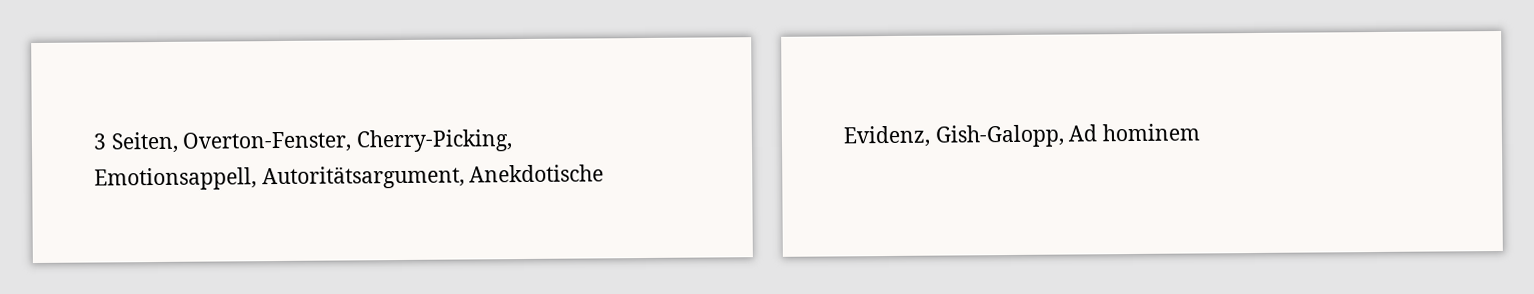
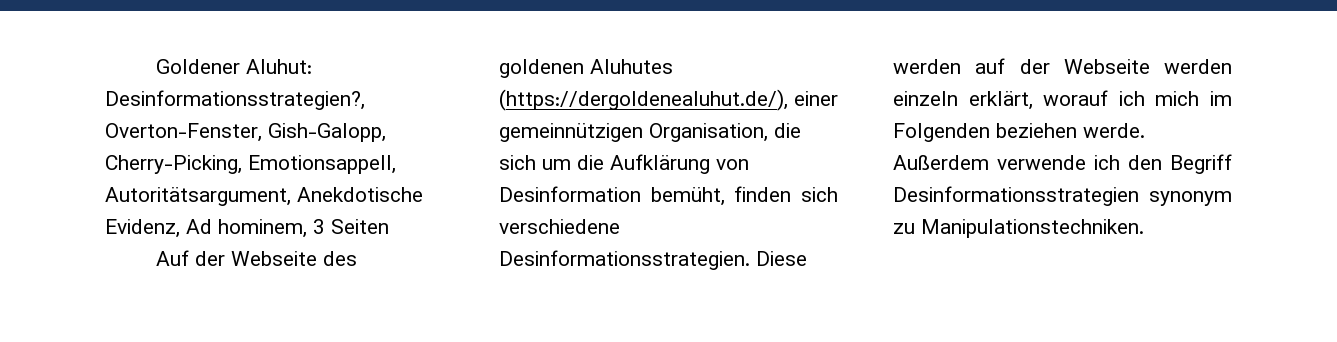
[93,131,353,154] 3 Seiten, Overton-Fenster, -> [156,59,313,74] [105,90,365,110] [105,123,386,142] Goldener Aluhut: Desinformationsstrategien?, Overton-Fenster, Gish-Galopp,
[934,123,1201,148] Gish-Galopp, Ad hominem -> [186,219,389,238] [156,250,358,266] [499,59,673,78] [499,89,838,111] [499,123,801,142] [499,154,749,174] [499,186,838,206] [499,219,620,234] [499,250,807,270] [893,58,1232,74] [893,90,1232,110] [893,123,1145,142] [893,154,1232,174] [893,186,1232,206] [893,219,1144,238] Ad hominem, 3 Seiten // Auf der Webseite des goldenen Aluhutes (https://dergoldenealuhut.de/), einer gemeinnützigen Organisation, die sich um die Aufklärung von Desinformation bemüht, finden sich verschiedene Desinformationsstrategien. Diese werden auf der Webseite werden einzeln erklärt, worauf ich mich im Folgenden beziehen werde. Außerdem verwende ich den Begriff Desinformationsstrategien synonym zu Manipulationstechniken.

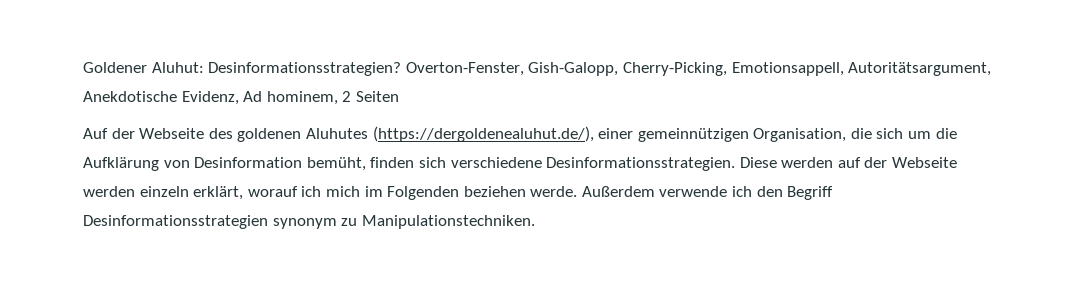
[105,90,365,110] Desinformationsstrategien?, -> [208,62,402,76] Desinformationsstrategien?
[313,219,325,234] 3 -> [342,91,352,102] 2

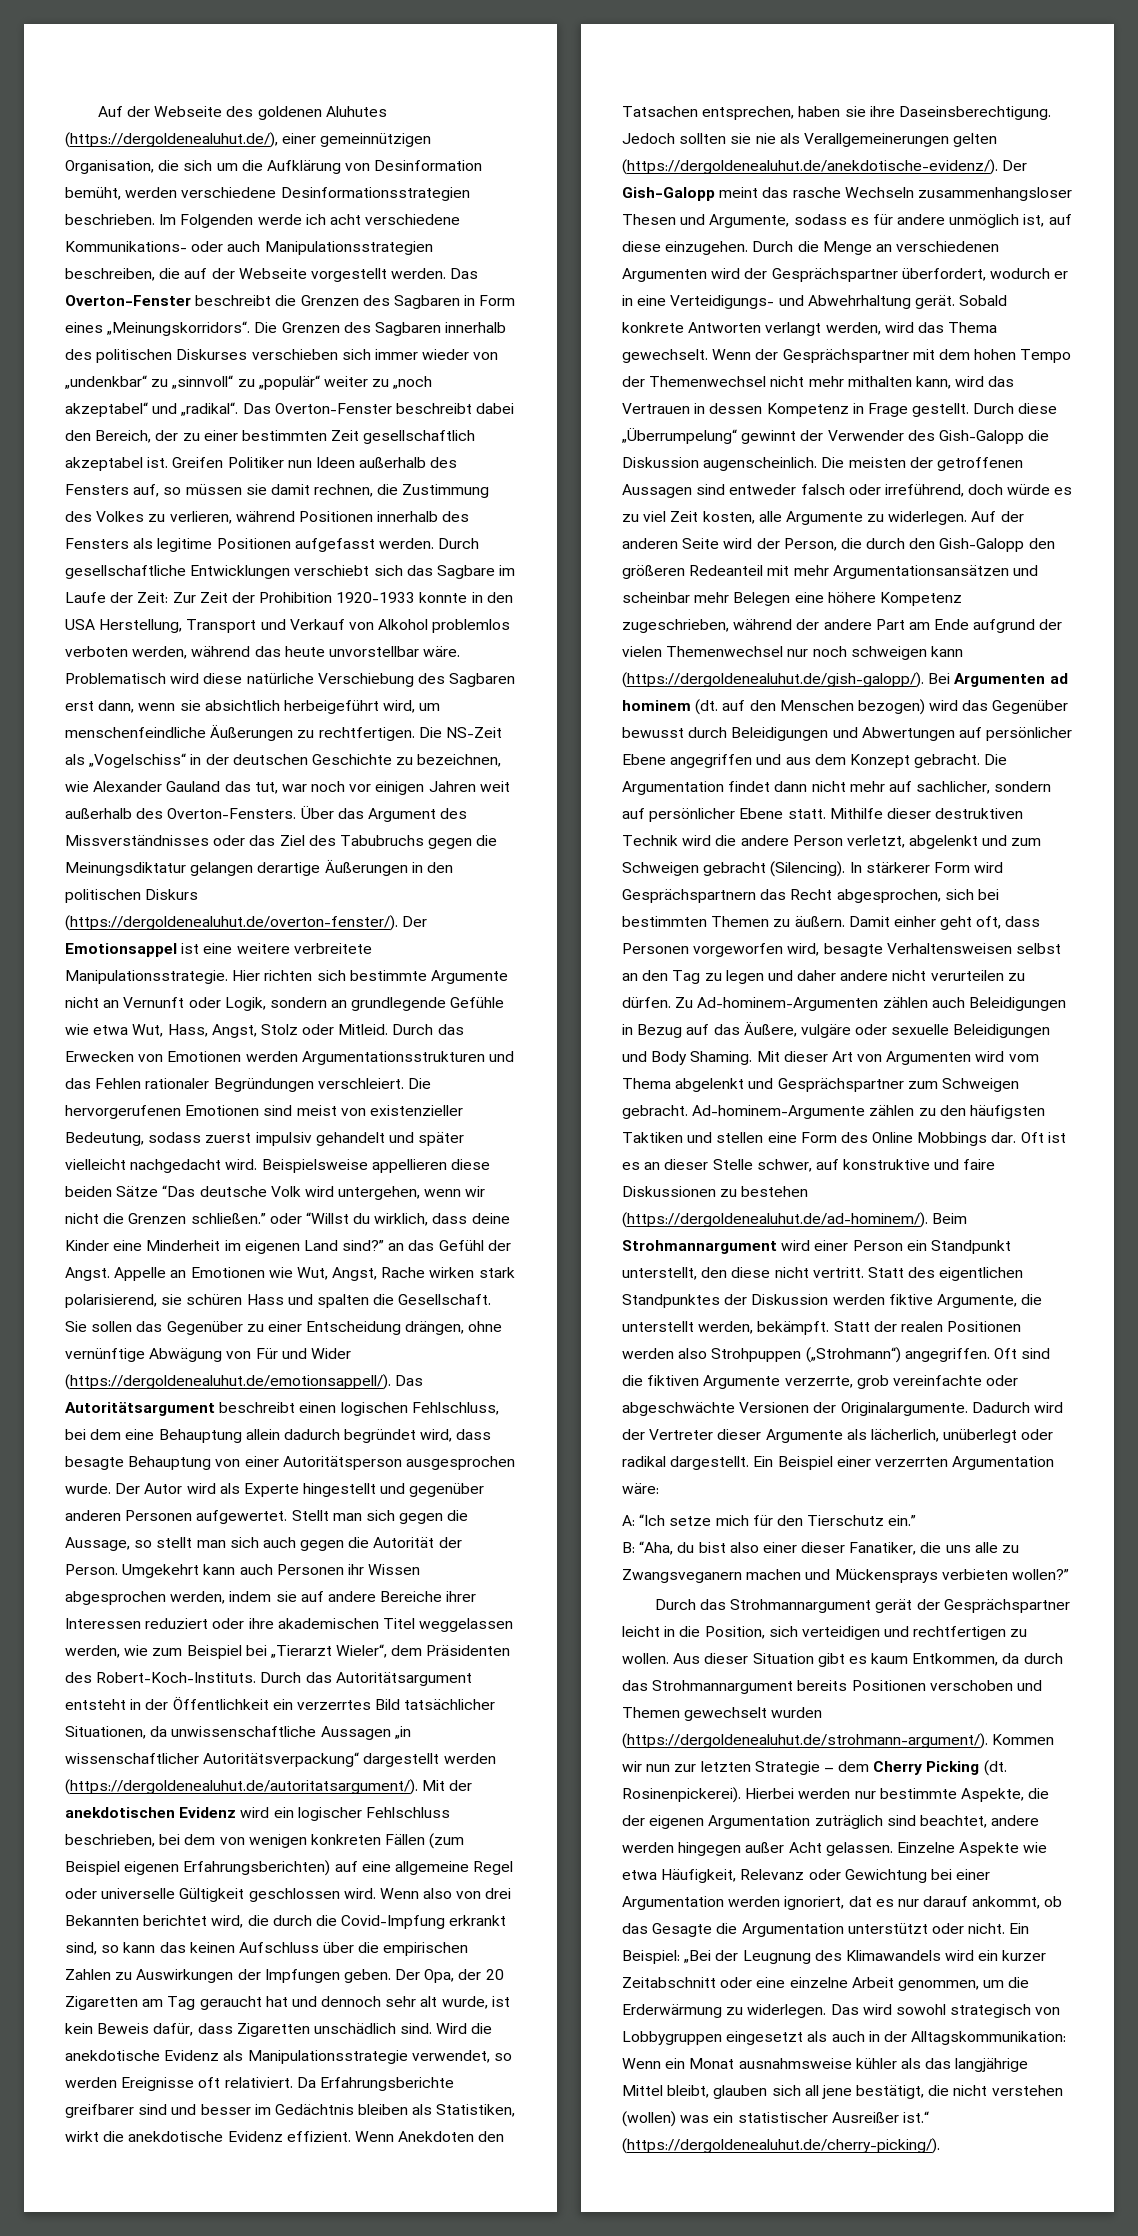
[83,62,992,76] [83,91,399,105] Goldener Aluhut: Desinformationsstrategien? Overton-Fenster, Gish-Galopp, Cherry-Picking, Emotionsappell, Autoritätsargument, Anekdotische Evidenz, Ad hominem, 2 Seiten // -> (97, 111) none
[370,157,958,171] [83,186,834,200] [83,215,535,229] finden sich verschiedene Desinformationsstrategien. Diese werden auf der Webseite werden einzeln erklärt, worauf ich mich im Folgenden beziehen werde. Außerdem verwende ich den Begriff Desinformationsstrategien synonym zu Manipulationstechniken. -> [125,187,470,201] [65,214,461,228] [65,241,433,255] [65,268,479,282] [65,295,516,309] [65,321,507,336] [65,349,499,363] [64,375,433,390] [65,402,515,417] [65,430,476,444] [65,457,458,471] [65,484,490,498] [65,511,470,524] [65,538,480,552] [65,565,516,579] [65,592,513,603] [65,619,511,633] [65,646,461,659] [65,673,516,687] [65,700,441,714] [65,724,502,741] [65,753,502,768] [65,781,510,795] [65,805,468,822] [65,835,498,849] [65,859,453,876] [65,889,199,903] [65,915,428,931] [65,943,372,957] [65,970,508,984] [65,997,505,1011] [65,1024,464,1038] [65,1051,514,1065] [65,1078,431,1092] [65,1105,463,1119] [65,1132,465,1146] [65,1159,490,1173] [65,1185,486,1200] [65,1212,510,1226] [65,1240,511,1254] [65,1267,515,1281] [65,1294,492,1308] [65,1321,503,1335] [65,1348,351,1362] [65,1374,424,1390] [65,1402,499,1416] [65,1429,492,1443] [65,1456,515,1470] [65,1483,485,1497] [65,1510,469,1524] [65,1537,462,1551] [65,1564,421,1578] [65,1591,477,1605] [65,1618,514,1632] [65,1644,511,1659] [65,1672,472,1686] [65,1696,496,1710] [65,1726,411,1740] [65,1752,496,1767] [65,1779,473,1795] [65,1807,450,1821] [65,1833,465,1849] [65,1860,514,1876] [65,1888,512,1902] [65,1915,507,1929] [65,1942,469,1956] [65,1969,504,1983] [65,1996,510,2010] [65,2023,493,2037] [65,2050,512,2064] [65,2077,454,2091] [65,2104,516,2118] [65,2131,505,2142] [622,106,1051,120] [622,133,998,147] [622,159,1028,175] [622,187,1072,201] [622,214,1072,228] [622,241,1000,255] [622,268,1069,282] [622,295,1008,309] [622,322,998,336] [622,349,1072,363] [622,376,1015,389] [622,403,1058,417] [621,427,1050,444] [622,457,1023,471] [622,484,1073,498] [622,511,1024,525] [622,538,1055,552] [622,565,1038,579] [622,592,962,606] [622,619,1063,633] [622,646,963,660] [622,672,1068,688] [622,699,1069,715] [622,727,1073,741] [622,754,1008,768] [622,781,1052,795] [622,808,1024,822] [622,835,1042,849] [622,861,1004,877] [622,889,999,903] [622,916,1041,930] [622,943,1061,957] [622,970,1025,984] [622,997,1066,1011] [622,1021,1051,1038] [622,1051,1039,1065] [622,1078,1019,1092] [622,1105,1045,1119] [622,1132,1066,1146] [622,1159,996,1172] [622,1186,809,1197] [622,1212,968,1228] [622,1240,1011,1254] [622,1267,1024,1281] [622,1294,1043,1308] [622,1321,1022,1335] [622,1347,1051,1363] [622,1375,1019,1389] [622,1402,1063,1416] [622,1429,1054,1443] [622,1456,1055,1470] [622,1483,659,1494] [622,1514,917,1526] [622,1541,1020,1555] [622,1569,1069,1583] [654,1599,1070,1613] [622,1626,1028,1640] [622,1653,1063,1667] [622,1680,1042,1694] [622,1707,823,1721] [622,1733,1055,1749] [622,1760,1007,1776] [622,1787,1050,1803] [622,1815,1040,1829] [622,1842,1048,1856] [622,1869,991,1883] [622,1896,1063,1910] [622,1923,1030,1937] [622,1950,1047,1964] [622,1977,1030,1991] [622,2004,1061,2018] [622,2031,1067,2045] [622,2058,1029,2072] [622,2085,1063,2099] [622,2111,929,2127] [622,2138,940,2154] werden verschiedene Desinformationsstrategien beschrieben. Im Folgenden werde ich acht verschiedene Kommunikations- oder auch Manipulationsstrategien beschreiben, die auf der Webseite vorgestellt werden. Das Overton-Fenster beschreibt die Grenzen des Sagbaren in Form eines „Meinungskorridors“. Die Grenzen des Sagbaren innerhalb des politischen Diskurses verschieben sich immer wieder von „undenkbar“ zu „sinnvoll“ zu „populär“ weiter zu „noch akzeptabel“ und „radikal“. Das Overton-Fenster beschreibt dabei den Bereich, der zu einer bestimmten Zeit gesellschaftlich akzeptabel ist. Greifen Politiker nun Ideen außerhalb des Fensters auf, so müssen sie damit rechnen, die Zustimmung des Volkes zu verlieren, während Positionen innerhalb des Fensters als legitime Positionen aufgefasst werden. Durch gesellschaftliche Entwicklungen verschiebt sich das Sagbare im Laufe der Zeit: Zur Zeit der Prohibition 1920-1933 konnte in den USA Herstellung, Transport und Verkauf von Alkohol problemlos verboten werden, während das heute unvorstellbar wäre. Problematisch wird diese natürliche Verschiebung des Sagbaren erst dann, wenn sie absichtlich herbeigeführt wird, um menschenfeindliche Äußerungen zu rechtfertigen. Die NS-Zeit als „Vogelschiss“ in der deutschen Geschichte zu bezeichnen, wie Alexander Gauland das tut, war noch vor einigen Jahren weit außerhalb des Overton-Fensters. Über das Argument des Missverständnisses oder das Ziel des Tabubruchs gegen die Meinungsdiktatur gelangen derartige Äußerungen in den politischen Diskurs (https://dergoldenealuhut.de/overton-fenster/). Der Emotionsappel ist eine weitere verbreitete Manipulationsstrategie. Hier richten sich bestimmte Argumente nicht an Vernunft oder Logik, sondern an grundlegende Gefühle wie etwa Wut, Hass, Angst, Stolz oder Mitleid. Durch das Erwecken von Emotionen werden Argumentationsstrukturen und das Fehlen rationaler Begründungen verschleiert. Die hervorgerufenen Emotionen sind meist von existenzieller Bedeutung, sodass zuerst impulsiv gehandelt und später vielleicht nachgedacht wird. Beispielsweise appellieren diese beiden Sätze “Das deutsche Volk wird untergehen, wenn wir nicht die Grenzen schließen.” oder “Willst du wirklich, dass deine Kinder eine Minderheit im eigenen Land sind?” an das Gefühl der Angst. Appelle an Emotionen wie Wut, Angst, Rache wirken stark polarisierend, sie schüren Hass und spalten die Gesellschaft. Sie sollen das Gegenüber zu einer Entscheidung drängen, ohne vernünftige Abwägung von Für und Wider (https://dergoldenealuhut.de/emotionsappell/). Das Autoritätsargument beschreibt einen logischen Fehlschluss, bei dem eine Behauptung allein dadurch begründet wird, dass besagte Behauptung von einer Autoritätsperson ausgesprochen wurde. Der Autor wird als Experte hingestellt und gegenüber anderen Personen aufgewertet. Stellt man sich gegen die Aussage, so stellt man sich auch gegen die Autorität der Person. Umgekehrt kann auch Personen ihr Wissen abgesprochen werden, indem sie auf andere Bereiche ihrer Interessen reduziert oder ihre akademischen Titel weggelassen werden, wie zum Beispiel bei „Tierarzt Wieler“, dem Präsidenten des Robert-Koch-Instituts. Durch das Autoritätsargument entsteht in der Öffentlichkeit ein verzerrtes Bild tatsächlicher Situationen, da unwissenschaftliche Aussagen „in wissenschaftlicher Autoritätsverpackung“ dargestellt werden (https://dergoldenealuhut.de/autoritatsargument/). Mit der anekdotischen Evidenz wird ein logischer Fehlschluss beschrieben, bei dem von wenigen konkreten Fällen (zum Beispiel eigenen Erfahrungsberichten) auf eine allgemeine Regel oder universelle Gültigkeit geschlossen wird. Wenn also von drei Bekannten berichtet wird, die durch die Covid-Impfung erkrankt sind, so kann das keinen Aufschluss über die empirischen Zahlen zu Auswirkungen der Impfungen geben. Der Opa, der 20 Zigaretten am Tag geraucht hat und dennoch sehr alt wurde, ist kein Beweis dafür, dass Zigaretten unschädlich sind. Wird die anekdotische Evidenz als Manipulationsstrategie verwendet, so werden Ereignisse oft relativiert. Da Erfahrungsberichte greifbarer sind und besser im Gedächtnis bleiben als Statistiken, wirkt die anekdotische Evidenz effizient. Wenn Anekdoten den Tatsachen entsprechen, haben sie ihre Daseinsberechtigung. Jedoch sollten sie nie als Verallgemeinerungen gelten (https://dergoldenealuhut.de/anekdotische-evidenz/). Der Gish-Galopp meint das rasche Wechseln zusammenhangsloser Thesen und Argumente, sodass es für andere unmöglich ist, auf diese einzugehen. Durch die Menge an verschiedenen Argumenten wird der Gesprächspartner überfordert, wodurch er in eine Verteidigungs- und Abwehrhaltung gerät. Sobald konkrete Antworten verlangt werden, wird das Thema gewechselt. Wenn der Gesprächspartner mit dem hohen Tempo der Themenwechsel nicht mehr mithalten kann, wird das Vertrauen in dessen Kompetenz in Frage gestellt. Durch diese „Überrumpelung“ gewinnt der Verwender des Gish-Galopp die Diskussion augenscheinlich. Die meisten der getroffenen Aussagen sind entweder falsch oder irreführend, doch würde es zu viel Zeit kosten, alle Argumente zu widerlegen. Auf der anderen Seite wird der Person, die durch den Gish-Galopp den größeren Redeanteil mit mehr Argumentationsansätzen und scheinbar mehr Belegen eine höhere Kompetenz zugeschrieben, während der andere Part am Ende aufgrund der vielen Themenwechsel nur noch schweigen kann (https://dergoldenealuhut.de/gish-galopp/). Bei Argumenten ad hominem (dt. auf den Menschen bezogen) wird das Gegenüber bewusst durch Beleidigungen und Abwertungen auf persönlicher Ebene angegriffen und aus dem Konzept gebracht. Die Argumentation findet dann nicht mehr auf sachlicher, sondern auf persönlicher Ebene statt. Mithilfe dieser destruktiven Technik wird die andere Person verletzt, abgelenkt und zum Schweigen gebracht (Silencing). In stärkerer Form wird Gesprächspartnern das Recht abgesprochen, sich bei bestimmten Themen zu äußern. Damit einher geht oft, dass Personen vorgeworfen wird, besagte Verhaltensweisen selbst an den Tag zu legen und daher andere nicht verurteilen zu dürfen. Zu Ad-hominem-Argumenten zählen auch Beleidigungen in Bezug auf das Äußere, vulgäre oder sexuelle Beleidigungen und Body Shaming. Mit dieser Art von Argumenten wird vom Thema abgelenkt und Gesprächspartner zum Schweigen gebracht. Ad-hominem-Argumente zählen zu den häufigsten Taktiken und stellen eine Form des Online Mobbings dar. Oft ist es an dieser Stelle schwer, auf konstruktive und faire Diskussionen zu bestehen (https://dergoldenealuhut.de/ad-hominem/). Beim Strohmannargument wird einer Person ein Standpunkt unterstellt, den diese nicht vertritt. Statt des eigentlichen Standpunktes der Diskussion werden fiktive Argumente, die unterstellt werden, bekämpft. Statt der realen Positionen werden also Strohpuppen („Strohmann“) angegriffen. Oft sind die fiktiven Argumente verzerrte, grob vereinfachte oder abgeschwächte Versionen der Originalargumente. Dadurch wird der Vertreter dieser Argumente als lächerlich, unüberlegt oder radikal dargestellt. Ein Beispiel einer verzerrten Argumentation wäre: // A: “Ich setze mich für den Tierschutz ein.” // B: “Aha, du bist also einer dieser Fanatiker, die uns alle zu Zwangsveganern machen und Mückensprays verbieten wollen?” // Durch das Strohmannargument gerät der Gesprächspartner leicht in die Position, sich verteidigen und rechtfertigen zu wollen. Aus dieser Situation gibt es kaum Entkommen, da durch das Strohmannargument bereits Positionen verschoben und Themen gewechselt wurden (https://dergoldenealuhut.de/strohmann-argument/). Kommen wir nun zur letzten Strategie – dem Cherry Picking (dt. Rosinenpickerei). Hierbei werden nur bestimmte Aspekte, die der eigenen Argumentation zuträglich sind beachtet, andere werden hingegen außer Acht gelassen. Einzelne Aspekte wie etwa Häufigkeit, Relevanz oder Gewichtung bei einer Argumentation werden ignoriert, dat es nur darauf ankommt, ob das Gesagte die Argumentation unterstützt oder nicht. Ein Beispiel: „Bei der Leugnung des Klimawandels wird ein kurzer Zeitabschnitt oder eine einzelne Arbeit genommen, um die Erderwärmung zu widerlegen. Das wird sowohl strategisch von Lobbygruppen eingesetzt als auch in der Alltagskommunikation: Wenn ein Monat ausnahmsweise kühler als das langjährige Mittel bleibt, glauben sich all jene bestätigt, die nicht verstehen (wollen) was ein statistischer Ausreißer ist.“ (https://dergoldenealuhut.de/cherry-picking/).

